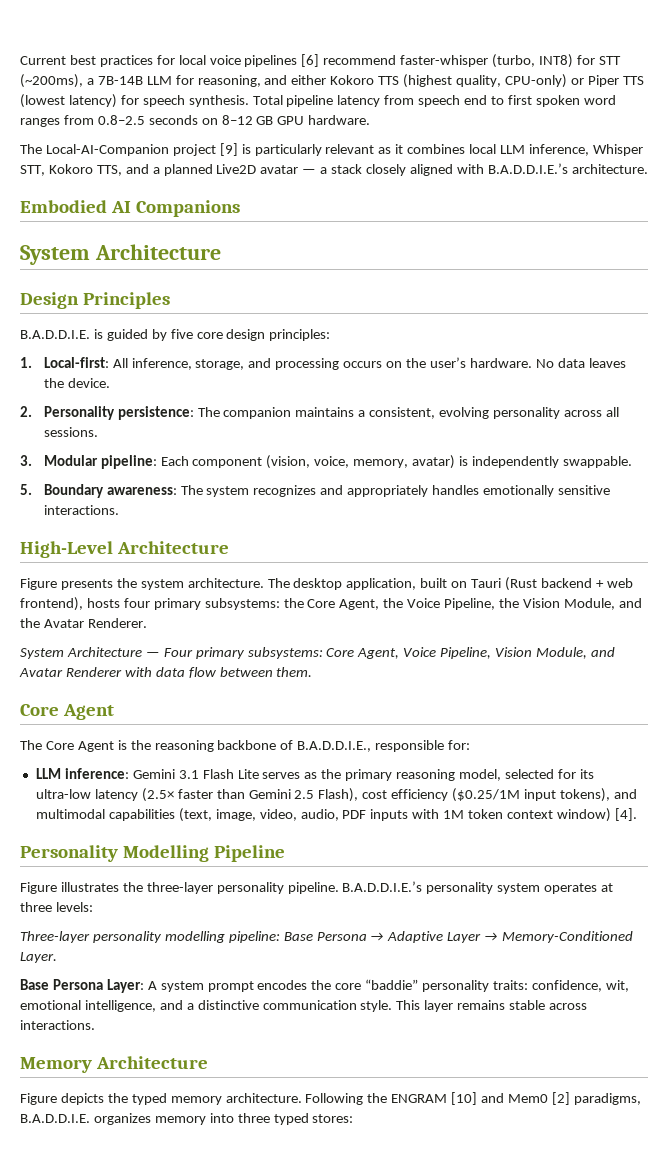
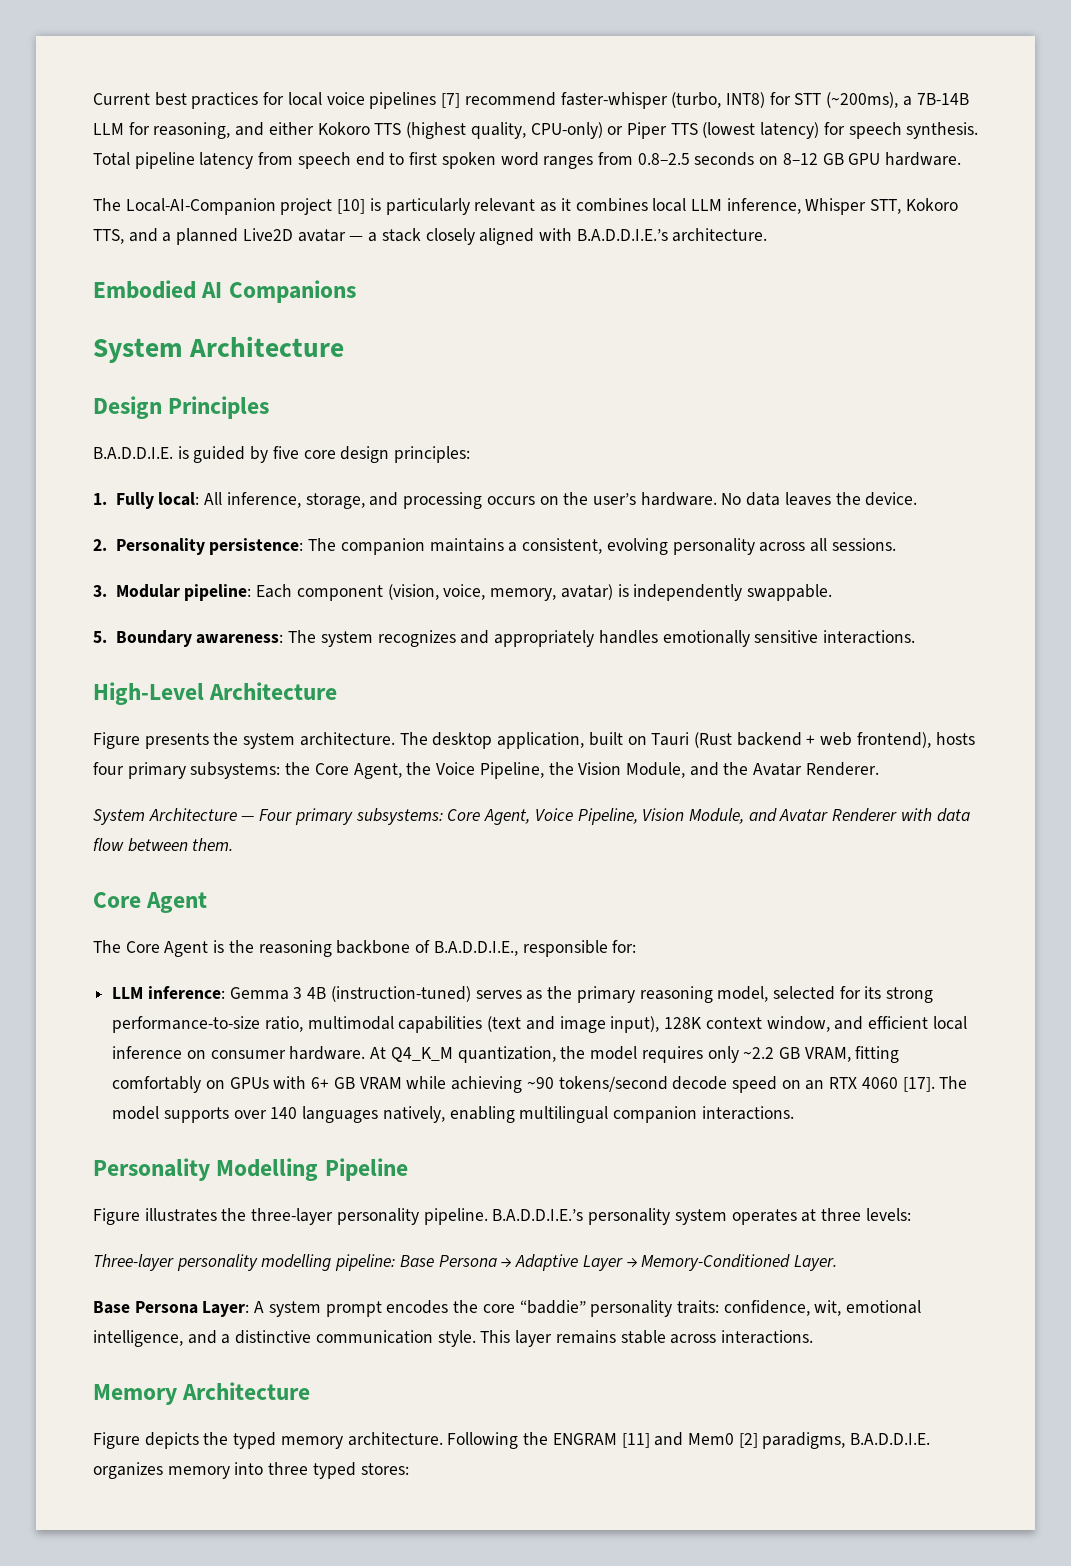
[301,54,320,67] [6] -> [441,93,461,108] [7]
[219,143,238,156] [9] -> [337,199,366,214] [10]
[43,357,109,368] Local-first: -> [115,492,200,509] Fully local:
[132,769,259,779] Gemini 3.1 Flash Lite -> [229,986,471,1002] Gemma 3 4B (instruction-tuned)
[35,788,637,802] [35,808,637,822] ultra-low latency (2.5× faster than Gemini 2.5 Flash), cost efficiency ($0.25/1M input tokens), and multimodal capabilities (text, image, video, audio, PDF inputs with 1M token context window) [4]. -> [886,987,934,1003] [112,1016,967,1033] [112,1046,900,1063] [112,1076,968,1093] [112,1106,794,1123] strong performance-to-size ratio, multimodal capabilities (text and image input), 128K context window, and efficient local inference on consumer hardware. At Q4_K_M quantization, the model requires only ~2.2 GB VRAM, fitting comfortably on GPUs with 6+ GB VRAM while achieving ~90 tokens/second decode speed on an RTX 4060 [17]. The model supports over 140 languages natively, enabling multilingual companion interactions.
[451,1092,478,1105] [10] -> [621,1433,650,1448] [11]

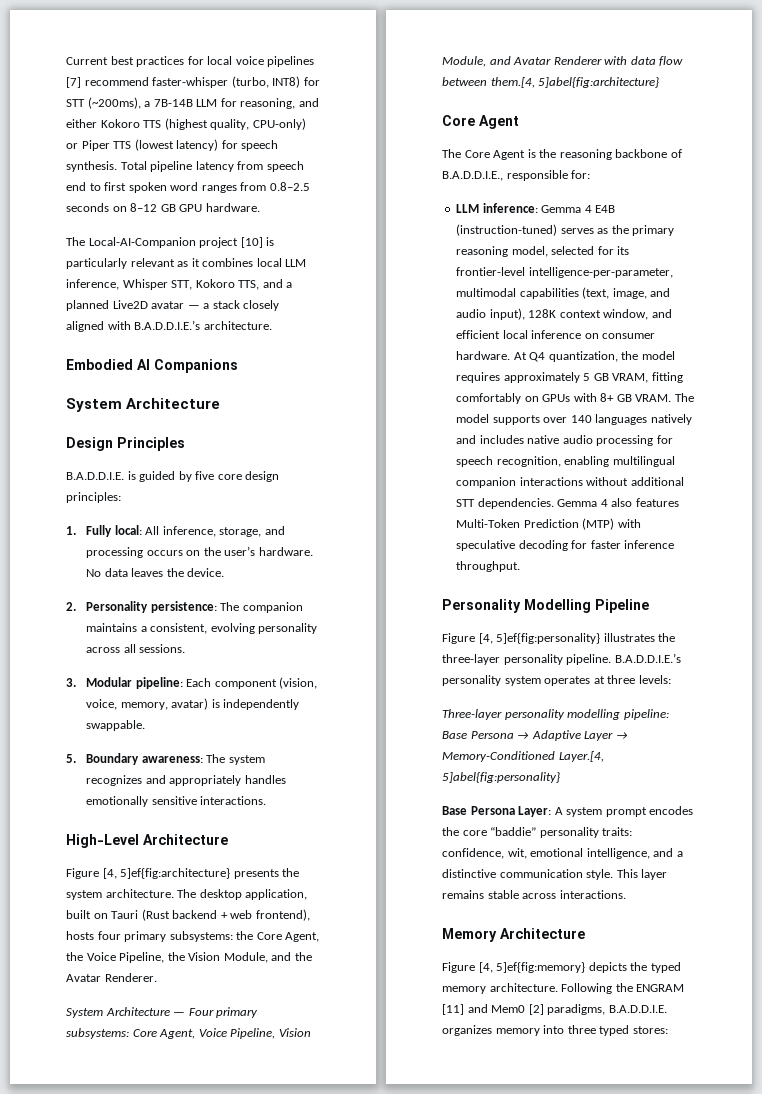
(140, 740) none -> [102,868,231,879] [4, 5]ef{fig:architecture}
[192,838,234,851] them. -> [490,77,660,88] them.[4, 5]abel{fig:architecture}
[293,987,327,999] 3 4B -> [584,205,616,213] 4 E4B
[886,987,934,1003] [112,1016,606,1033] strong performance-to-size ratio, multimodal capabilities (text and image -> [456,267,673,278] [456,287,671,299] [456,309,487,318] frontier-level intelligence-per-parameter, multimodal capabilities (text, image, and audio
[390,1047,453,1062] Q4_K_M -> [529,352,546,362] Q4
[707,1046,775,1063] only ~2.2 -> [503,372,591,383] approximately 5
[311,1076,935,1093] 6+ GB VRAM while achieving ~90 tokens/second decode speed on an RTX 4060 [17]. -> [600,393,672,402] 8+ GB VRAM.
[382,1106,794,1123] natively, enabling multilingual companion interactions. -> [650,414,692,425] [456,435,673,446] [456,456,675,467] [456,477,684,488] [456,498,679,509] [456,518,641,530] [456,540,675,551] [456,561,521,572] natively and includes native audio processing for speech recognition, enabling multilingual companion interactions without additional STT dependencies. Gemma 4 also features Multi-Token Prediction (MTP) with speculative decoding for faster inference throughput.
(140, 1216) none -> [478,633,601,644] [4, 5]ef{fig:personality}
[793,1255,837,1271] Layer. -> [558,751,604,762] [442,772,560,783] Layer.[4, 5]abel{fig:personality}
(140, 1440) none -> [478,962,586,973] [4, 5]ef{fig:memory}

